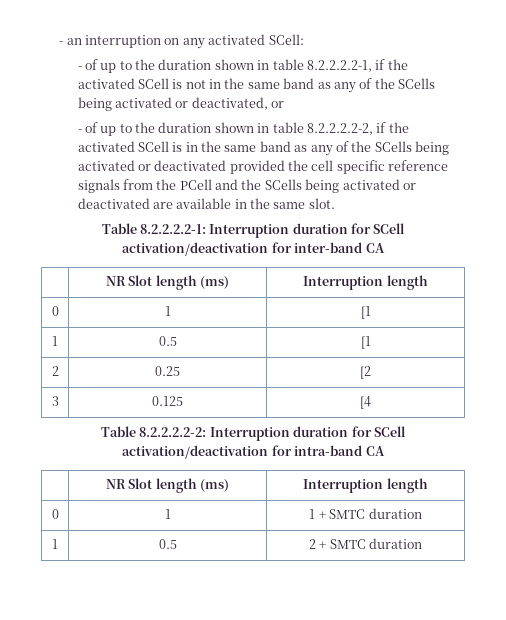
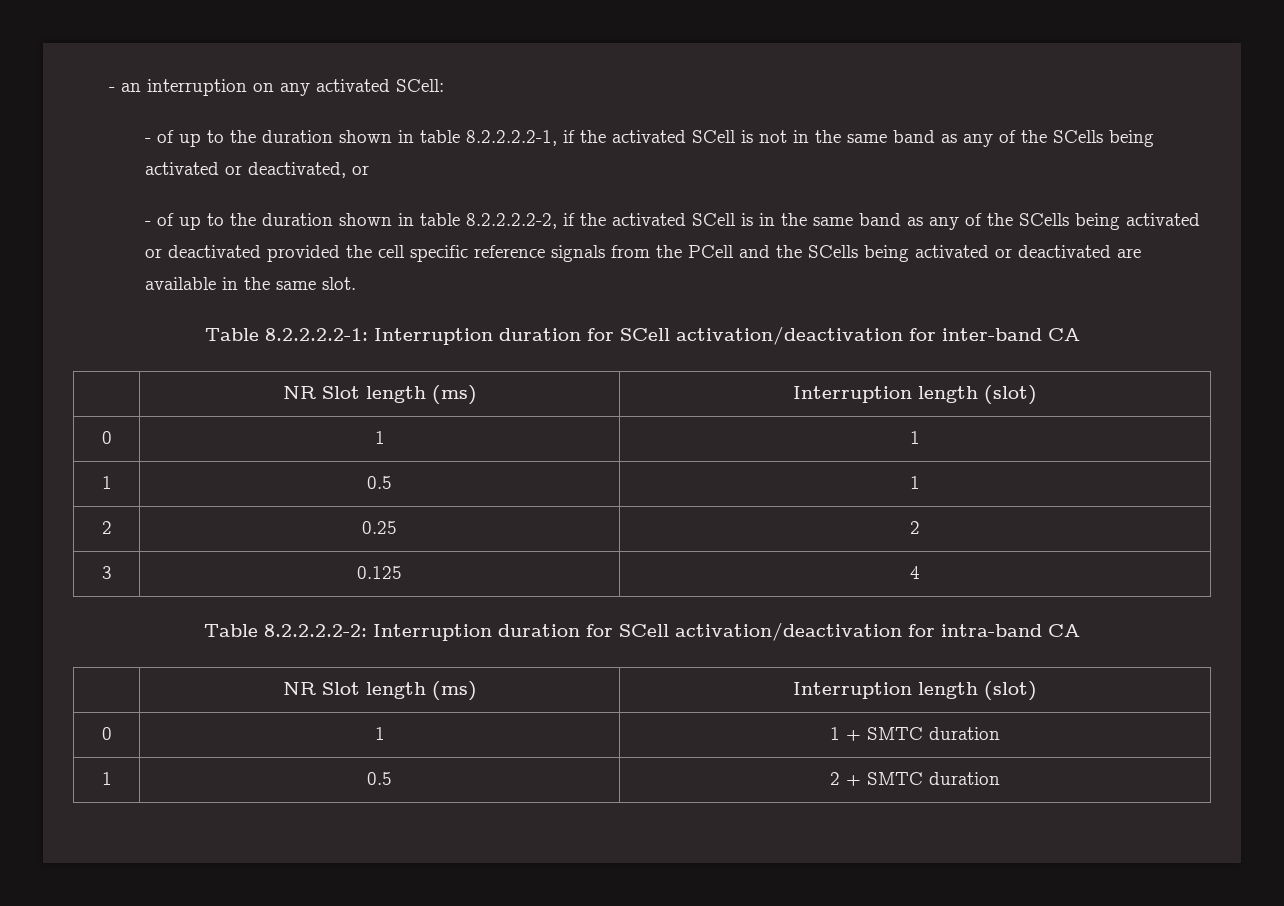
[51,306,59,316] [164,306,171,316] [360,306,371,319] [52,336,58,346] [158,336,177,346] [360,336,371,349] // 0 | 1 | [1 // 1 | 0.5 | [1 -> [984,385,1037,405] [101,431,112,444] [374,431,385,444] [910,431,920,444] [101,476,112,489] [367,476,392,489] [910,476,920,489] (slot) // 0 | 1 | 1 // 1 | 0.5 | 1
[360,366,371,379] [2 -> [910,521,920,534] 2
[360,396,371,409] [4 -> [910,566,920,579] 4
(428, 485) none -> [984,681,1037,701] (slot)

